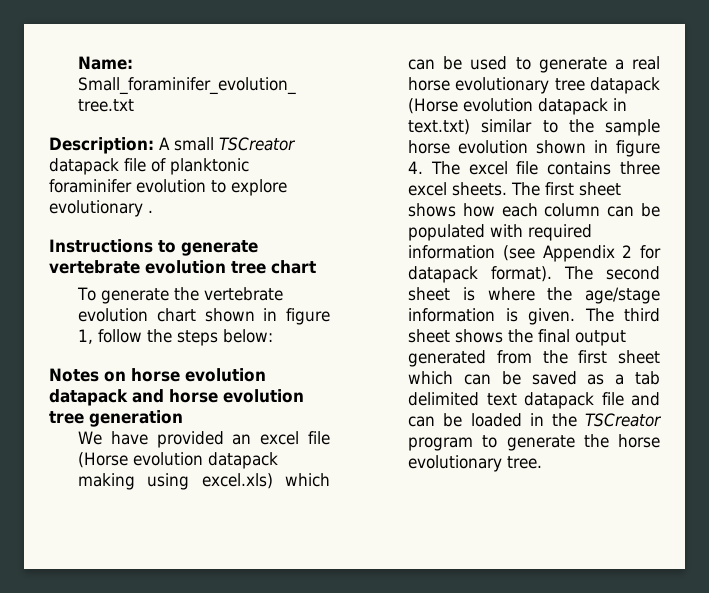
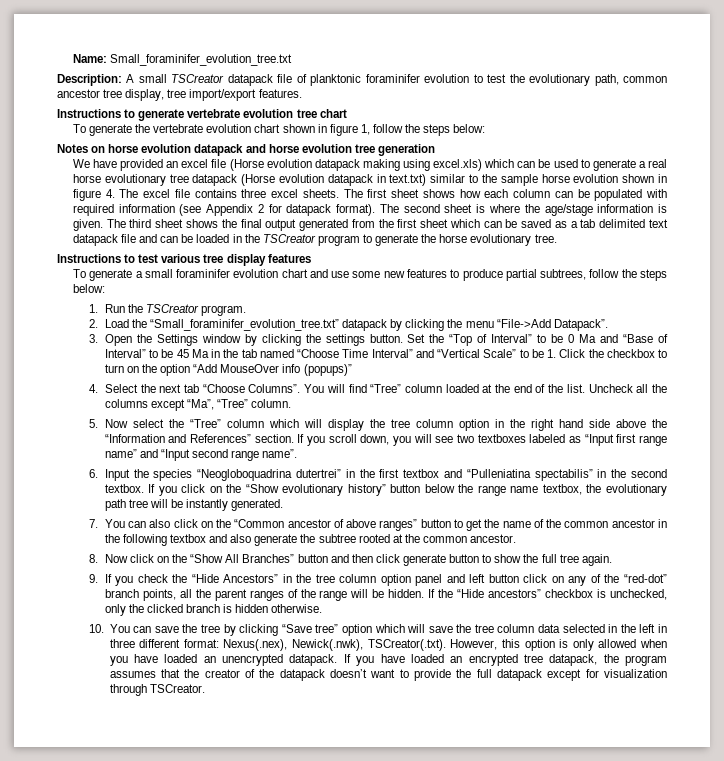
[231,179,287,196] [49,200,153,217] explore evolutionary . -> [487,74,667,86] [57,89,302,101] test the evolutionary path, common ancestor tree display, tree import/export features.
(543, 462) none -> [57,254,311,266] [72,269,667,281] [72,284,105,293] [88,304,247,316] [88,319,608,331] [88,334,668,346] [104,349,668,358] [104,364,352,376] [88,384,667,393] [104,399,292,411] [88,419,667,431] [104,434,667,446] [104,449,298,461] [88,469,667,481] [104,484,667,496] [104,499,284,511] [88,519,668,531] [104,534,517,546] [88,554,612,566] [88,574,668,586] [104,589,667,601] [104,604,323,616] [88,624,667,636] [109,639,667,651] [109,654,667,666] [109,669,667,681] [109,684,205,696] // Instructions to test various tree display features // To generate a small foraminifer evolution chart and use some new features to produce partial subtrees, follow the steps below: // 1. Run the TSCreator program. // 2. Load the “Small_foraminifer_evolution_tree.txt” datapack by clicking the menu “File->Add Datapack”. // 3. Open the Settings window by clicking the settings button. Set the “Top of Interval” to be 0 Ma and “Base of Interval” to be 45 Ma in the tab named “Choose Time Interval” and “Vertical Scale” to be 1. Click the checkbox to turn on the option “Add MouseOver info (popups)” // 4. Select the next tab “Choose Columns”. You will find “Tree” column loaded at the end of the list. Uncheck all the columns except “Ma”, “Tree” column. // 5. Now select the “Tree” column which will display the tree column option in the right hand side above the “Information and References” section. If you scroll down, you will see two textboxes labeled as “Input first range name” and “Input second range name”. // 6. Input the species “Neogloboquadrina dutertrei” in the first textbox and “Pulleniatina spectabilis” in the second textbox. If you click on the “Show evolutionary history” button below the range name textbox, the evolutionary path tree will be instantly generated. // 7. You can also click on the “Common ancestor of above ranges” button to get the name of the common ancestor in the following textbox and also generate the subtree rooted at the common ancestor. // 8. Now click on the “Show All Branches” button and then click generate button to show the full tree again. // 9. If you check the “Hide Ancestors” in the tree column option panel and left button click on any of the “red-dot” branch points, all the parent ranges of the range will be hidden. If the “Hide ancestors” checkbox is unchecked, only the clicked branch is hidden otherwise. // 10. You can save the tree by clicking “Save tree” option which will save the tree column data selected in the left in three different format: Nexus(.nex), Newick(.nwk), TSCreator(.txt). However, this option is only allowed when you have loaded an unencrypted datapack. If you have loaded an encrypted tree datapack, the program assumes that the creator of the datapack doesn’t want to provide the full datapack except for visualization through TSCreator.

